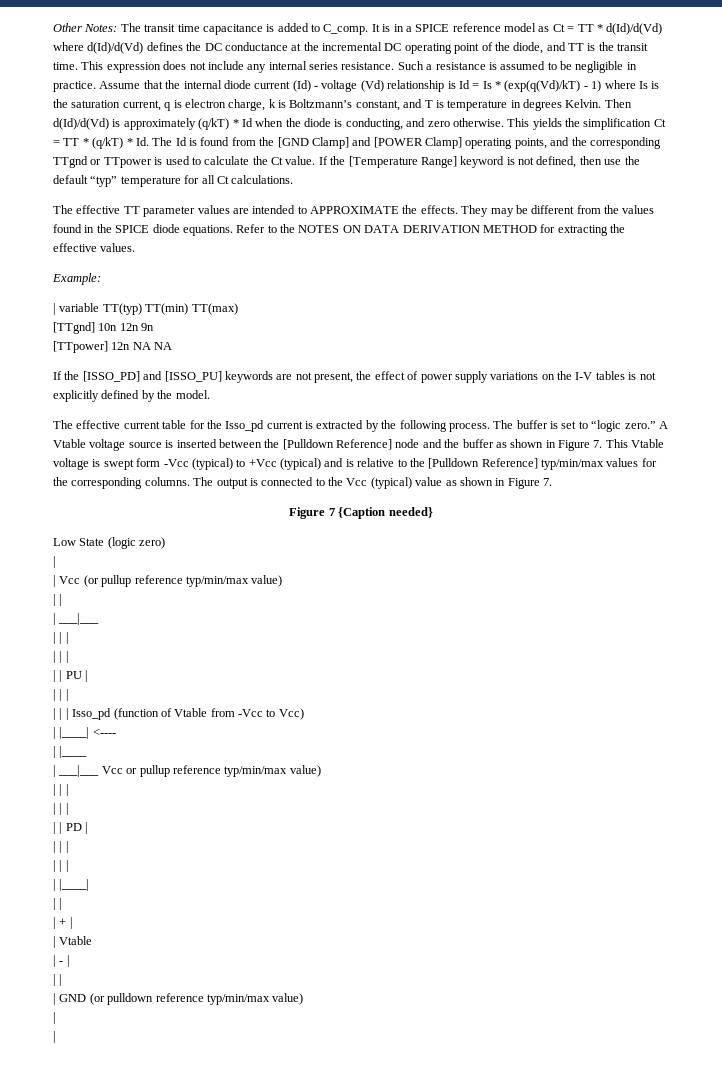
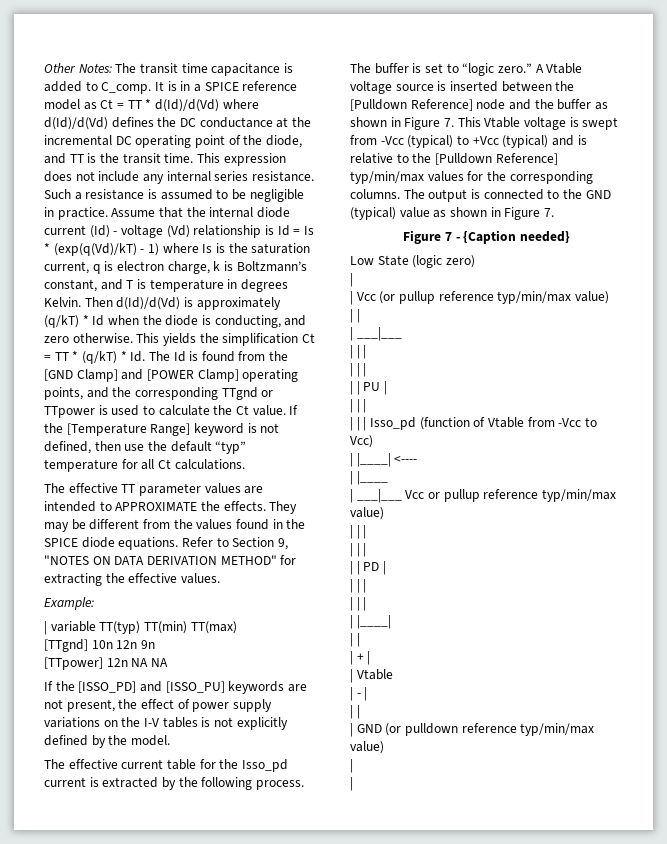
[280,224,340,233] the NOTES -> [232,537,288,550] [44,555,89,565] Section 9, "NOTES
[482,225,537,233] METHOD -> [220,555,277,565] METHOD"
[136,458,161,467] form -> [350,135,377,145] from
[346,478,368,486] Vcc -> [585,190,611,199] GND
(335, 512) none -> [455,237,460,241] -

